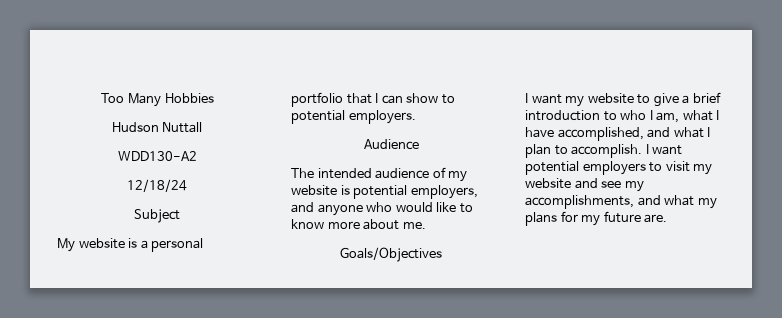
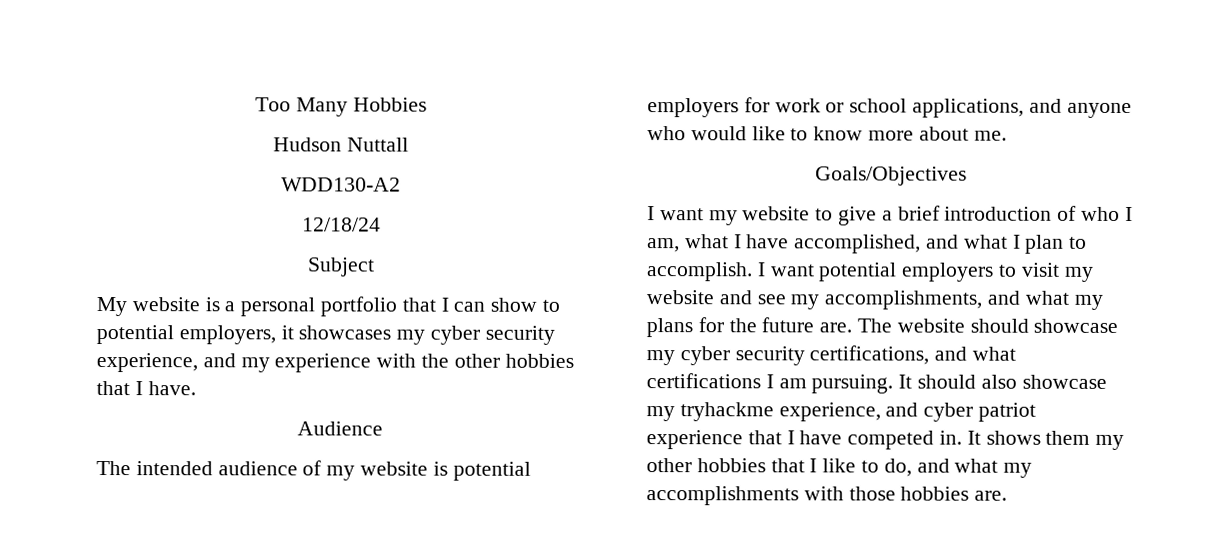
[348,110,416,124] employers. -> [178,325,555,345] [96,353,574,373] [96,381,196,396] employers, it showcases my cyber security experience, and my experience with the other hobbies that I have.
[410,185,478,199] employers, -> [647,97,1025,118] employers for work or school applications,
[603,111,617,121] to -> [1057,205,1078,221] of
[581,215,601,226] my -> [728,318,757,333] the
(668, 218) none -> [857,318,1119,333] [646,345,1017,366] [646,373,1107,394] [646,402,1037,422] [646,430,1125,450] [646,458,1033,478] [646,486,1008,506] The website should showcase my cyber security certifications, and what certifications I am pursuing. It should also showcase my tryhackme experience, and cyber patriot experience that I have competed in. It shows them my other hobbies that I like to do, and what my accomplishments with those hobbies are.

